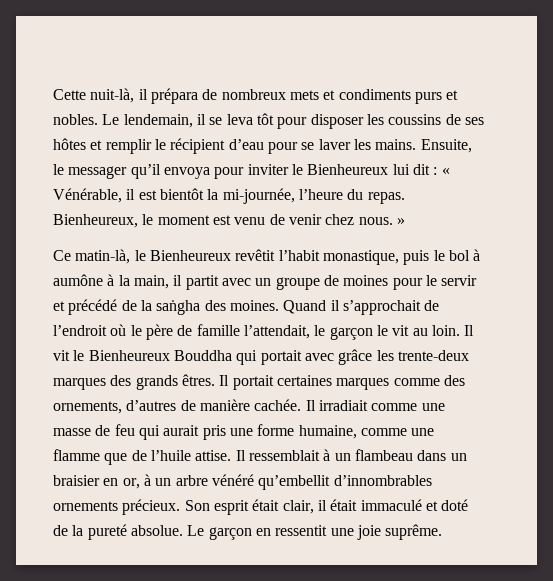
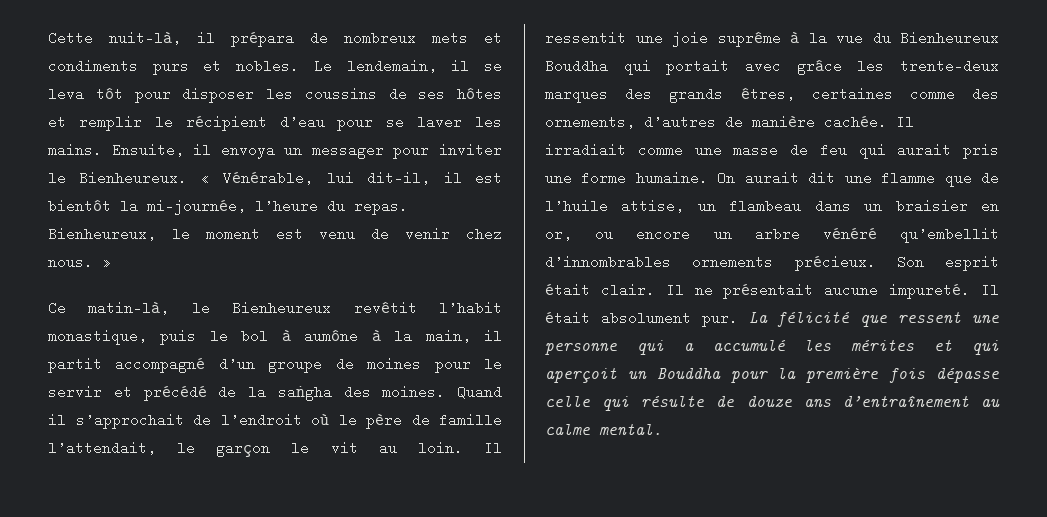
[53,164,450,179] [53,188,122,203] le messager qu’il envoya pour inviter le Bienheureux lui dit : « Vénérable, -> [193,143,502,159] [48,171,431,185] il envoya un messager pour inviter le Bienheureux. « Vénérable, lui dit-il,
[221,278,272,286] avec un -> [115,357,255,373] accompagné d’un
[53,350,85,361] vit le -> [545,31,891,47] ressentit une joie suprême à la vue du
[181,374,390,390] êtres. Il portait certaines marques -> [740,87,893,101] êtres, certaines
[298,425,407,439] humaine, comme -> [635,171,836,185] humaine. On aurait dit
[195,449,331,461] attise. Il ressemblait à -> [621,199,685,213] attise,
[143,474,151,486] à -> [595,227,691,241] ou encore
[282,499,469,514] [53,524,443,540] clair, il était immaculé et doté de la pureté absolue. Le garçon en ressentit une joie suprême. -> [600,283,999,299] [545,311,999,327] [545,339,999,355] [545,367,999,383] [545,395,1000,411] [545,423,662,435] clair. Il ne présentait aucune impureté. Il était absolument pur. La félicité que ressent une personne qui a accumulé les mérites et qui aperçoit un Bouddha pour la première fois dépasse celle qui résulte de douze ans d’entraînement au calme mental.

